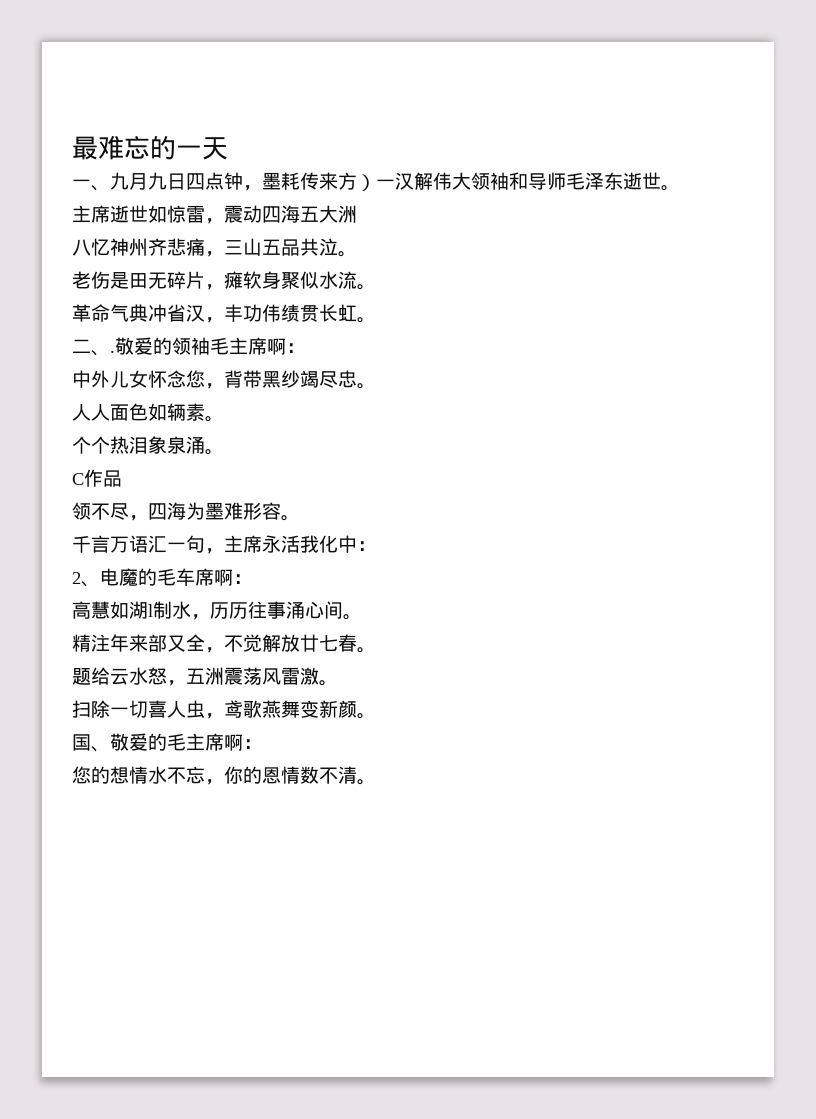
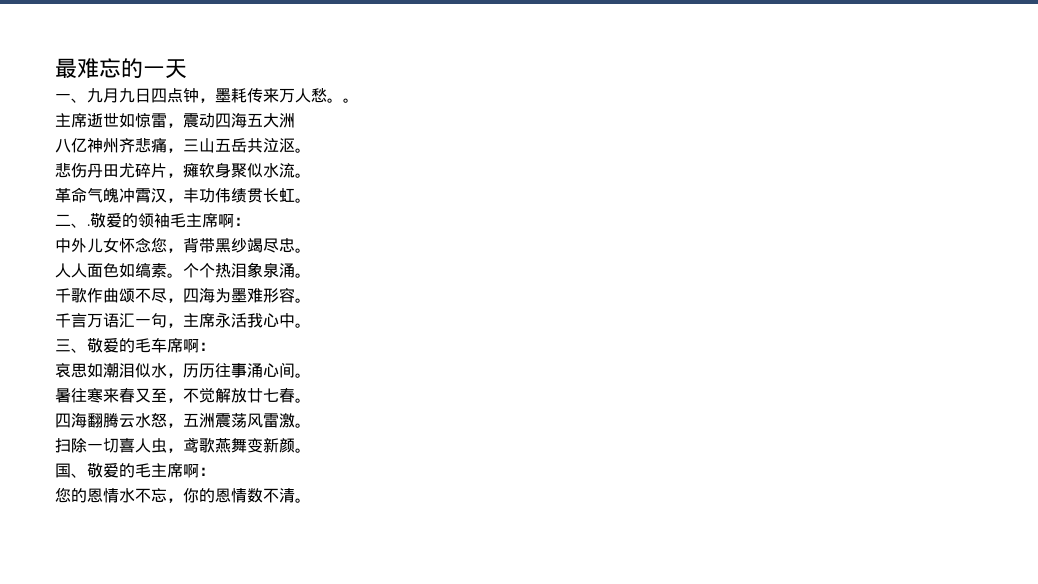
[338,172,661,191] 方）一汉解伟大领袖和导师毛泽东逝世 -> [279,88,343,103] 万人愁。
[91,238,110,256] 忆 -> [71,138,87,153] 亿
[281,238,357,257] [72,271,167,289] 品共泣。 // 老伤是田无 -> [231,138,311,153] [55,163,135,178] 岳共泣沤。 // 悲伤丹田尤
[129,304,186,322] 典冲省 -> [103,187,151,203] 魄冲霄
[167,403,186,421] 辆 -> [135,263,151,278] 缟
(224, 419) // -> (183, 275) none
[72,469,122,487] [72,502,91,520] C作品 // 领 -> [55,288,135,303] 千歌作曲颂
[319,535,376,553] [72,568,138,587] 化中： // 2、电魔 -> [263,313,311,328] [55,338,119,353] 心中。 // 三、敬爱
[72,601,172,619] 高慧如湖l制 -> [55,363,151,378] 哀思如潮泪似
[72,634,205,652] 精注年来部又全 -> [55,387,167,403] 暑往寒来春又至
[72,667,110,685] 题给 -> [55,413,119,428] 四海翻腾
[110,766,129,784] 想 -> [87,488,103,503] 恩

